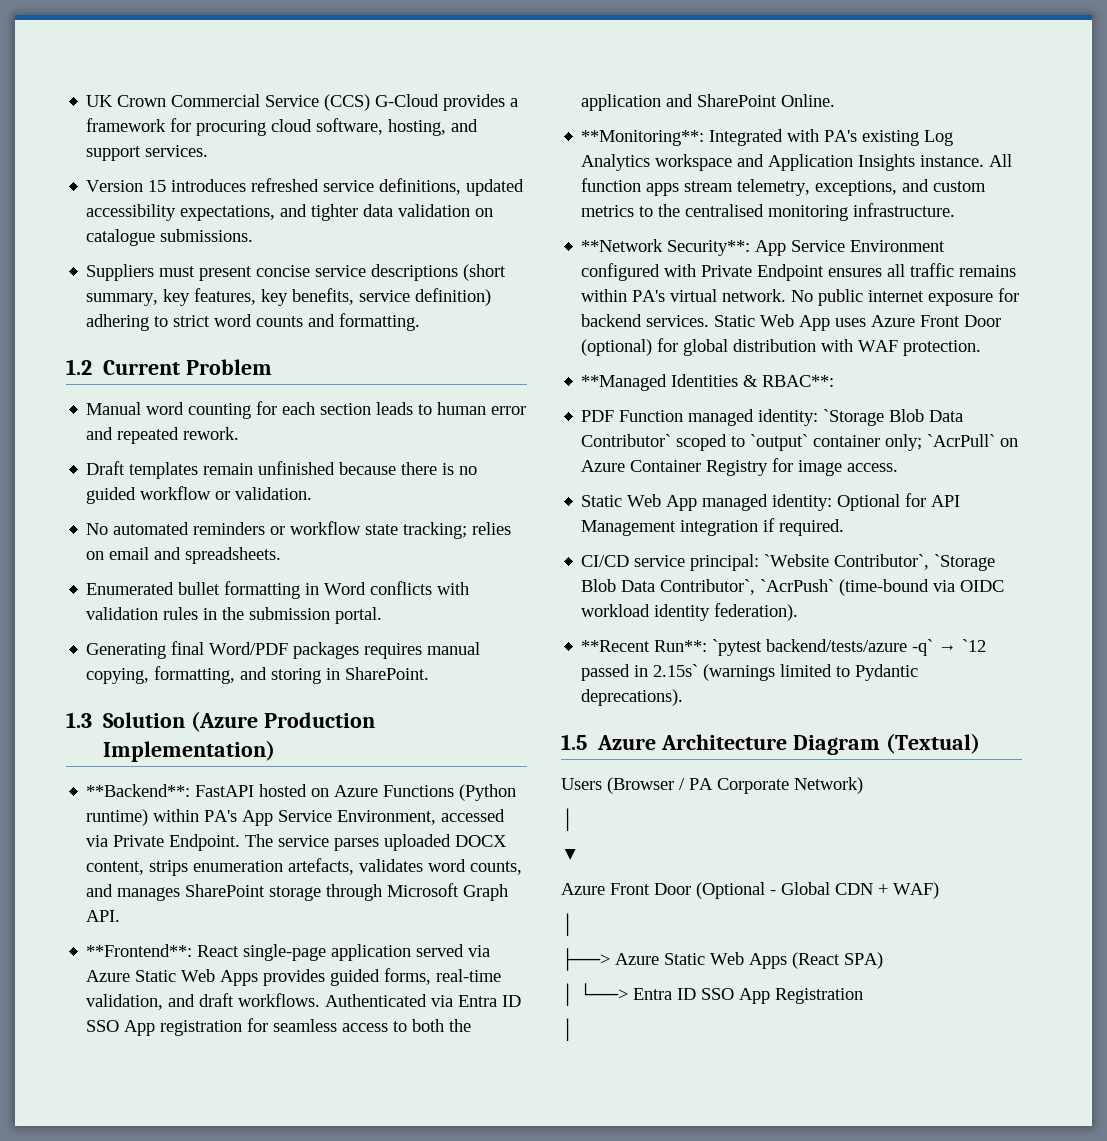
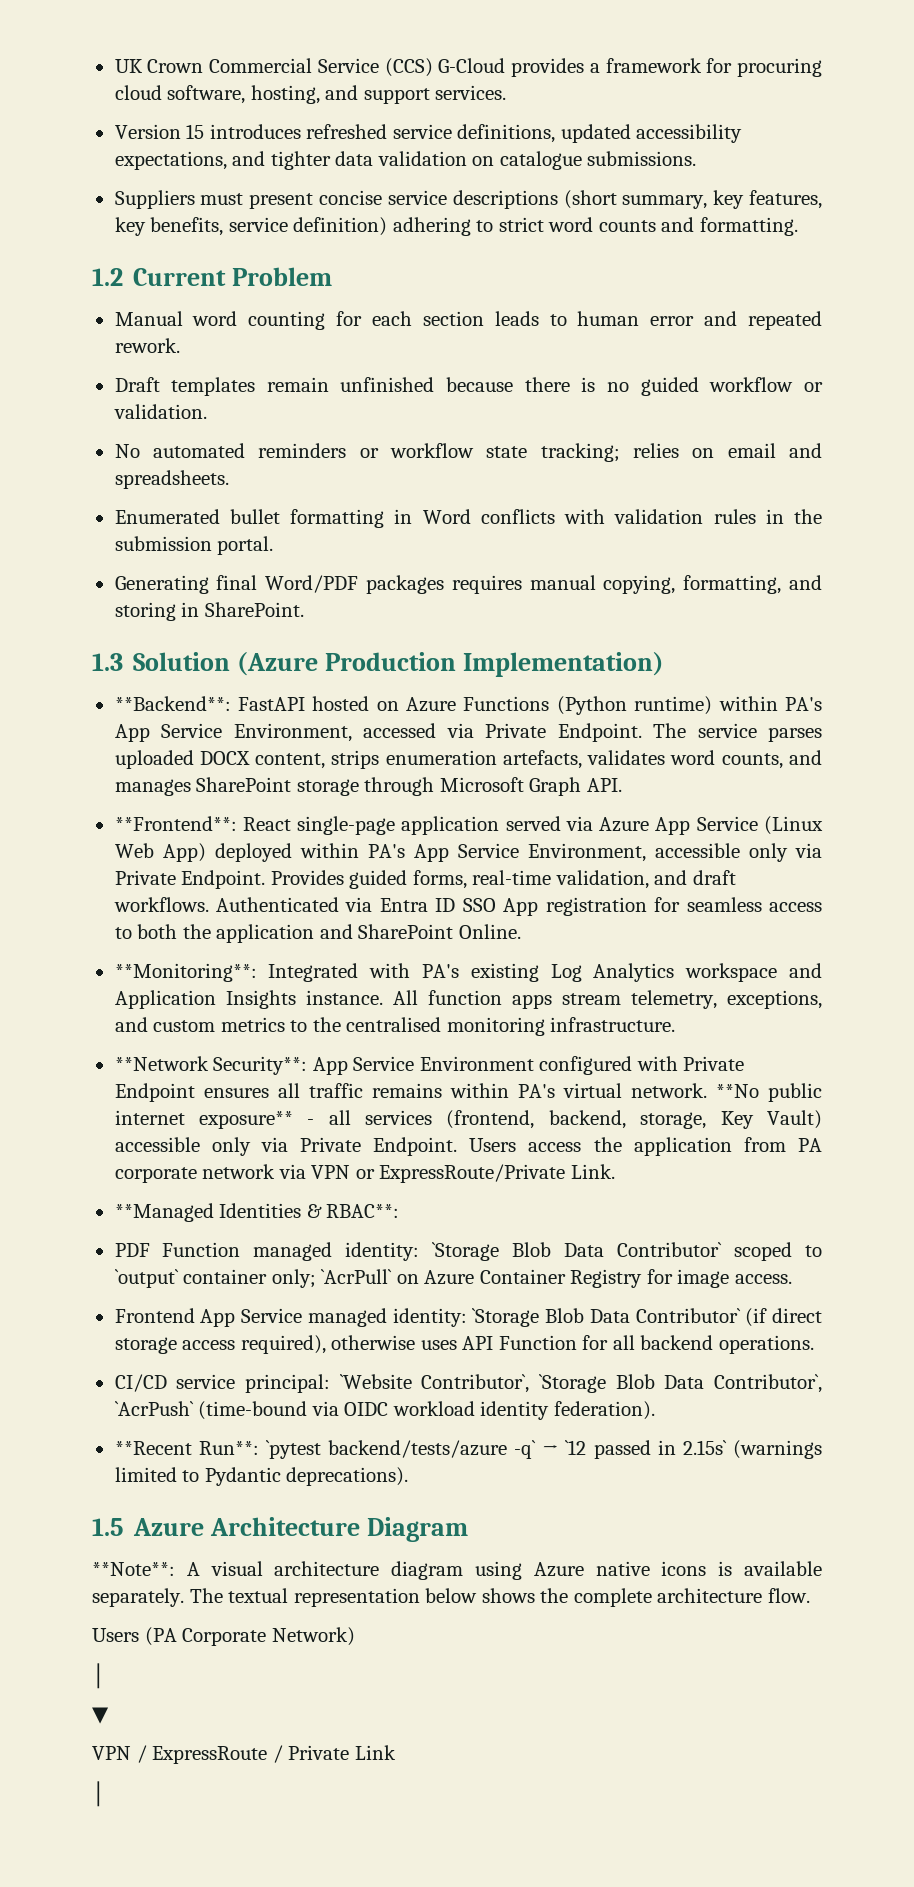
[135,969,326,986] Static Web Apps provides -> [655,816,824,835] [114,843,822,862] [114,870,344,889] App Service (Linux Web App) deployed within PA's App Service Environment, accessible only via Private Endpoint. Provides
[791,290,814,302] No -> [715,1084,759,1098] **No
[928,288,1020,306] [581,314,1002,331] [581,338,982,356] exposure for backend services. Static Web App uses Azure Front Door (optional) for global distribution with WAF protection. -> [198,1110,822,1129] [114,1137,822,1156] [114,1164,615,1183] exposure** - all services (frontend, backend, storage, Key Vault) accessible only via Private Endpoint. Users access the application from PA corporate network via VPN or ExpressRoute/Private Link.
[581,493,961,511] [581,518,845,536] Static Web App managed identity: Optional for API Management integration if required. -> [114,1308,823,1327] [114,1335,814,1354] Frontend App Service managed identity: `Storage Blob Data Contributor` (if direct storage access required), otherwise uses API Function for all backend operations.
[885,733,980,754] [561,777,863,794] [561,808,574,831] [561,849,579,860] [561,882,939,899] [561,913,574,936] [561,948,883,971] [561,983,863,1006] (Textual) // Users (Browser / PA Corporate Network) // │ // ▼ // Azure Front Door (Optional - Global CDN + WAF) // │ // ├──> Azure Static Web Apps (React SPA) // │ └──> Entra ID SSO App Registration -> [92,1561,822,1580] [92,1588,810,1607] [92,1627,355,1646] [92,1663,105,1689] [92,1707,109,1724] [92,1745,396,1764] // **Note**: A visual architecture diagram using Azure native icons is available separately. The textual representation below shows the complete architecture flow. // Users (PA Corporate Network) // │ // ▼ // VPN / ExpressRoute / Private Link

